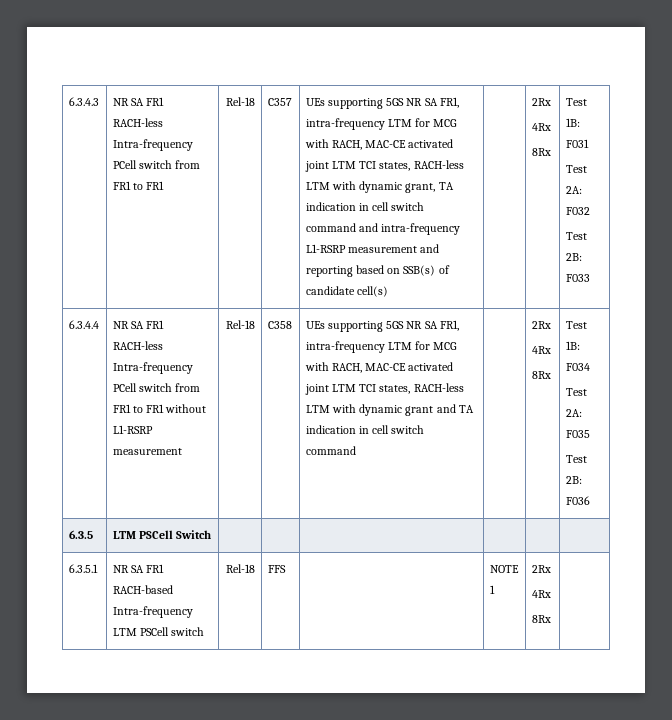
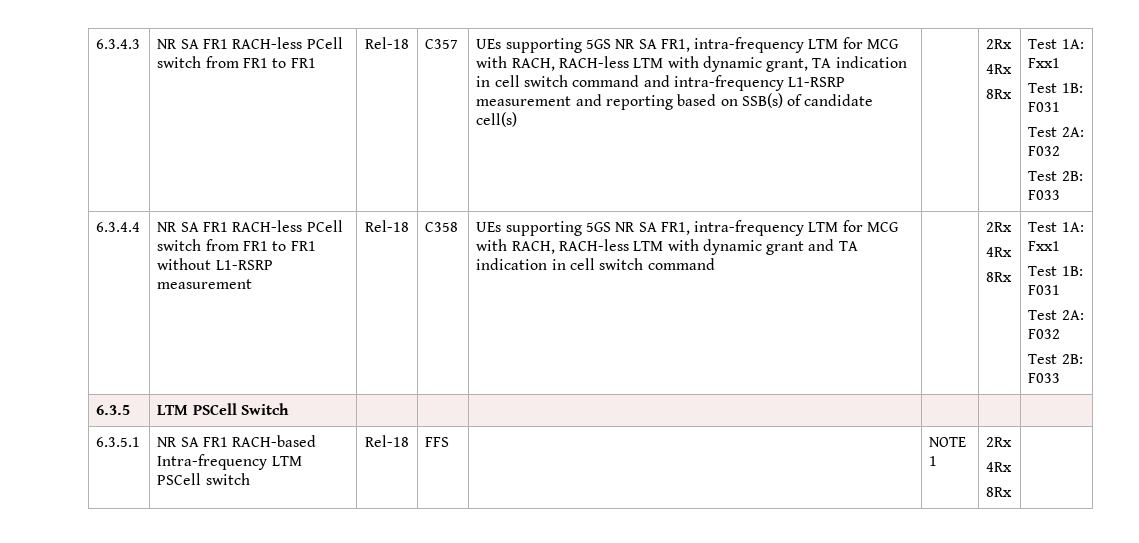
[112,139,193,151] Intra-frequency -> (303, 43) none
[365,139,454,148] [304,161,411,172] MAC-CE activated joint LTM TCI states, -> (555, 64) none
(587, 102) none -> [1061,39,1084,49] [1028,58,1061,68] [1028,83,1058,93] 1A: Fxx1 // Test
[112,362,193,374] Intra-frequency -> (303, 226) none
[365,362,454,371] [304,384,411,395] MAC-CE activated joint LTM TCI states, -> (555, 247) none
[565,341,580,350] [565,363,590,371] [565,388,587,396] [565,409,582,417] [565,430,590,438] [565,455,587,463] [565,476,582,484] [565,496,590,505] 1B: F034 // Test 2A: F035 // Test 2B: F036 -> [1061,222,1084,232] [1028,241,1061,251] [1028,266,1083,276] [1028,285,1061,295] [1028,310,1084,320] [1028,329,1061,339] [1028,354,1083,364] [1028,373,1061,383] 1A: Fxx1 // Test 1B: F031 // Test 2A: F032 // Test 2B: F033

